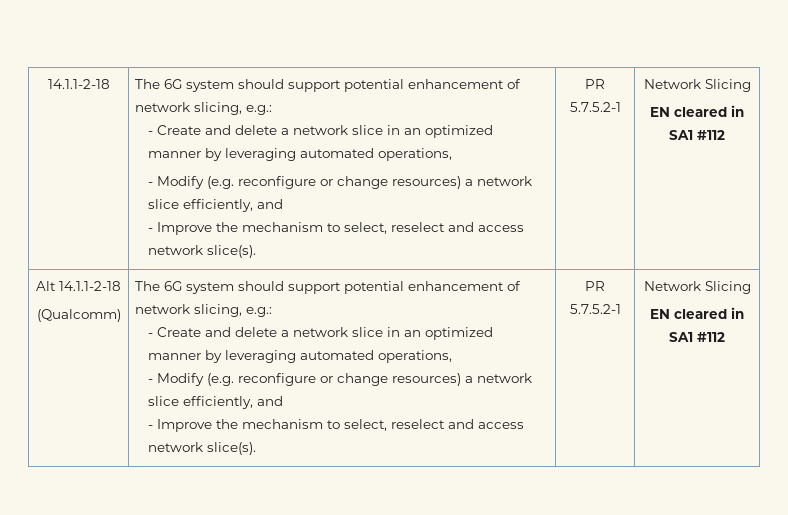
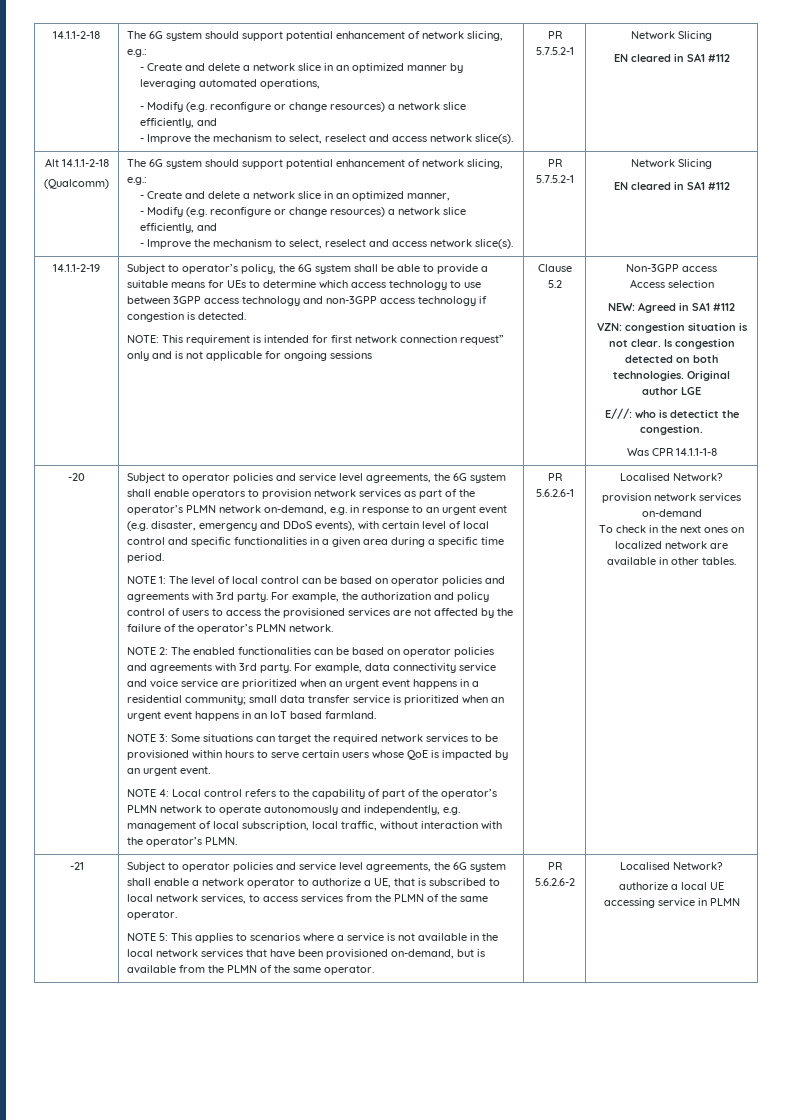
[148,350,453,363] manner by leveraging automated operations, -> [407,193,451,201] manner,
(725, 337) none -> [53,264,100,272] [127,264,489,274] [127,280,482,290] [127,296,488,306] [127,312,247,322] [127,335,505,345] [127,351,373,361] [537,264,572,272] [547,280,562,288] [626,264,717,272] [629,279,714,288] [608,302,735,313] [596,322,747,333] [608,338,735,349] [625,355,718,363] [613,370,730,381] [642,387,701,395] [604,408,739,419] [640,424,703,435] [626,448,717,456] [68,473,85,481] [127,473,507,483] [127,489,476,499] [127,505,508,515] [127,521,490,531] [127,537,505,547] [127,553,165,563] [127,576,506,586] [127,592,490,602] [127,608,514,618] [127,624,334,634] [127,647,495,657] [127,663,497,673] [127,679,480,689] [127,695,505,705] [127,711,377,721] [127,734,499,744] [127,750,509,760] [127,766,211,776] [127,789,498,799] [127,805,461,815] [127,821,503,831] [127,837,238,847] [547,473,563,481] [535,489,574,497] [620,473,723,481] [602,493,741,503] [641,509,702,517] [599,525,744,533] [615,541,728,549] [607,557,736,565] [69,862,84,870] [127,862,507,872] [127,878,501,888] [127,894,489,904] [127,910,178,920] [127,933,499,943] [127,949,486,959] [127,965,375,975] [547,862,563,870] [534,878,575,886] [620,862,723,870] [619,882,724,890] [603,898,740,908] // 14.1.1-2-19 | Subject to operator’s policy, the 6G system shall be able to provide a suitable means for UEs to determine which access technology to use between 3GPP access technology and non-3GPP access technology if congestion is detected. // NOTE: This requirement is intended for first network connection request” only and is not applicable for ongoing sessions | Clause 5.2 | Non-3GPP access // Access selection // NEW: Agreed in SA1 #112 // VZN: congestion situation is not clear. Is congestion detected on both technologies. Original author LGE // E///: who is detectict the congestion. // Was CPR 14.1.1-1-8 // -20 | Subject to operator policies and service level agreements, the 6G system shall enable operators to provision network services as part of the operator’s PLMN network on-demand, e.g. in response to an urgent event (e.g. disaster, emergency and DDoS events), with certain level of local control and specific functionalities in a given area during a specific time period. // NOTE 1: The level of local control can be based on operator policies and agreements with 3rd party. For example, the authorization and policy control of users to access the provisioned services are not affected by the failure of the operator’s PLMN network. // NOTE 2: The enabled functionalities can be based on operator policies and agreements with 3rd party. For example, data connectivity service and voice service are prioritized when an urgent event happens in a residential community; small data transfer service is prioritized when an urgent event happens in an IoT based farmland. // NOTE 3: Some situations can target the required network services to be provisioned within hours to serve certain users whose QoE is impacted by an urgent event. // NOTE 4: Local control refers to the capability of part of the operator’s PLMN network to operate autonomously and independently, e.g. management of local subscription, local traffic, without interaction with the operator’s PLMN. | PR 5.6.2.6-1 | Localised Network? // provision network services on-demand // To check in the next ones on localized network are available in other tables. // -21 | Subject to operator policies and service level agreements, the 6G system shall enable a network operator to authorize a UE, that is subscribed to local network services, to access services from the PLMN of the same operator. // NOTE 5: This applies to scenarios where a service is not available in the local network services that have been provisioned on-demand, but is available from the PLMN of the same operator. | PR 5.6.2.6-2 | Localised Network? // authorize a local UE accessing service in PLMN

